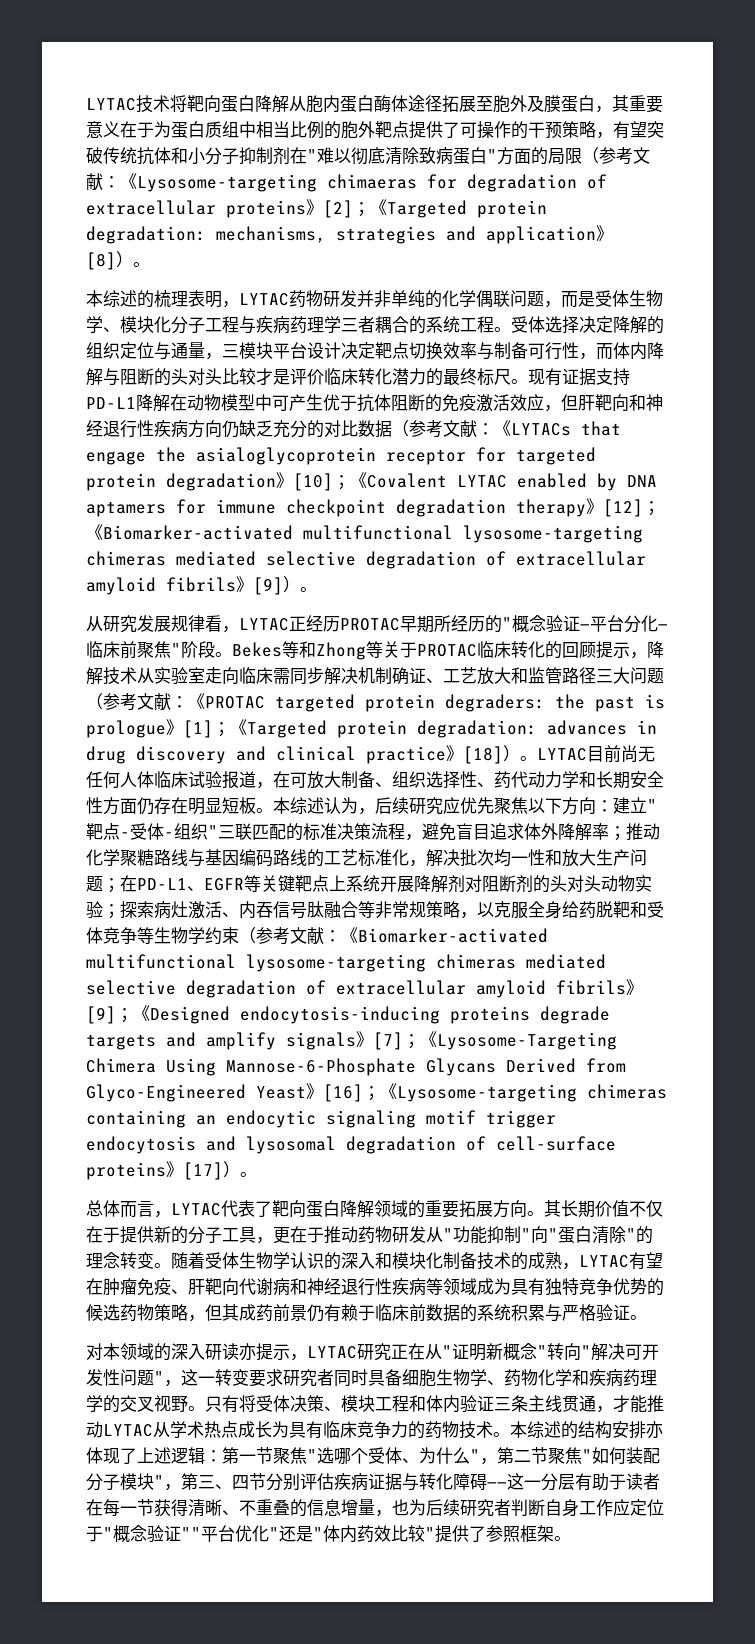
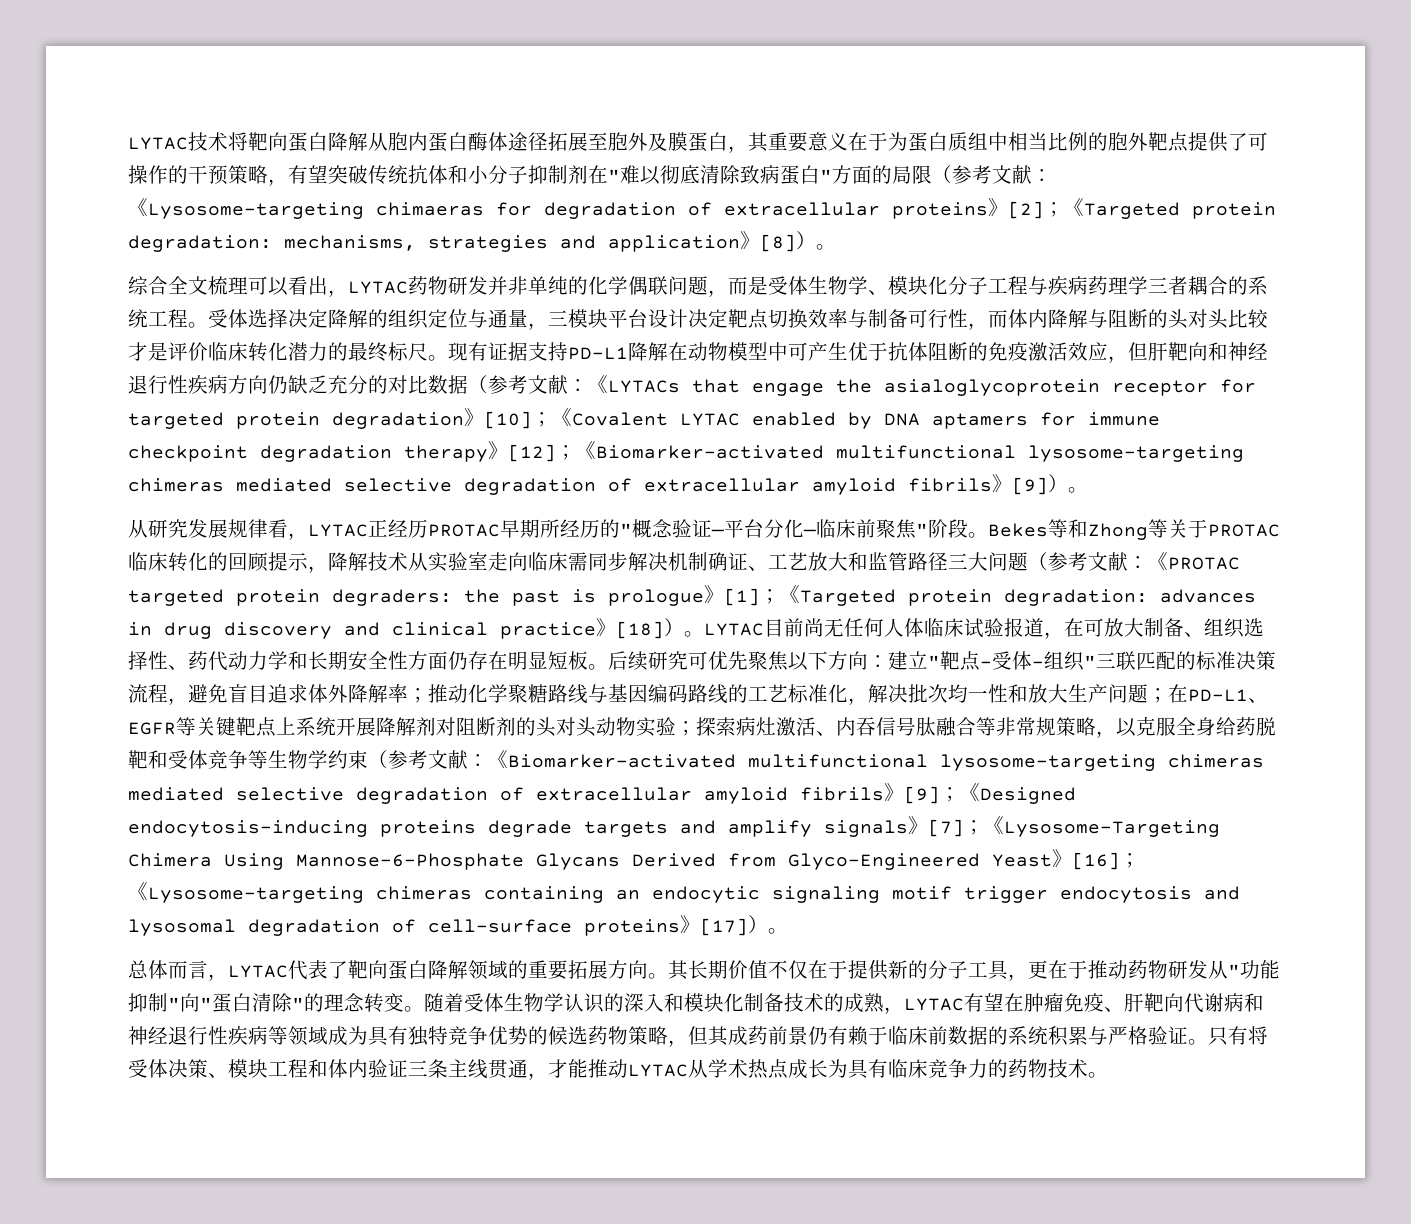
[86,290,222,308] 本综述的梳理表明 -> [128,276,328,296] 综合全文梳理可以看出
[273,797,460,815] 本综述认为，后续研究应 -> [608,651,708,671] 后续研究可
[86,1343,659,1361] [86,1369,657,1387] [86,1395,205,1413] // 对本领域的深入研读亦提示，LYTAC研究正在从"证明新概念"转向"解决可开发性问题"，这一转变要求研究者同时具备细胞生物学、药物化学和疾病药理学的交叉视野。 -> (1208, 1042) none
[510,1421,663,1439] [86,1447,660,1465] [86,1473,660,1491] [86,1499,664,1517] [86,1525,571,1543] 本综述的结构安排亦体现了上述逻辑：第一节聚焦"选哪个受体、为什么"，第二节聚焦"如何装配分子模块"，第三、四节分别评估疾病证据与转化障碍——这一分层有助于读者在每一节获得清晰、不重叠的信息增量，也为后续研究者判断自身工作应定位于"概念验证""平台优化"还是"体内药效比较"提供了参照框架。 -> (1108, 1075) none

